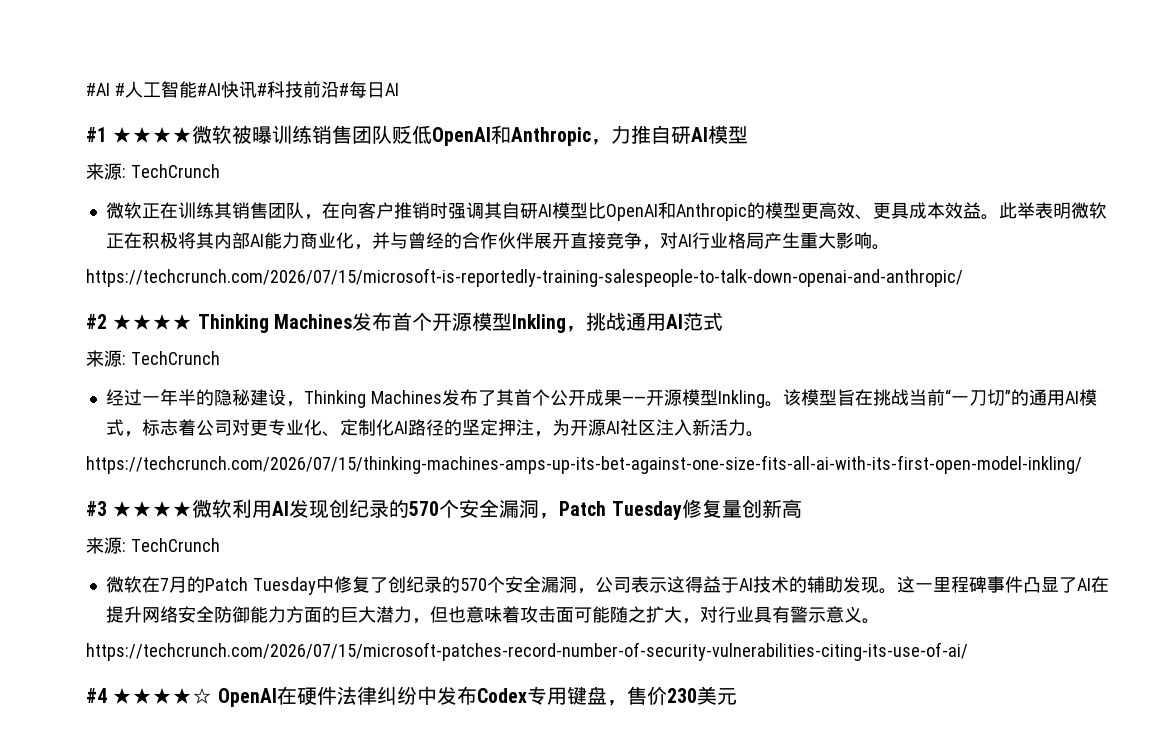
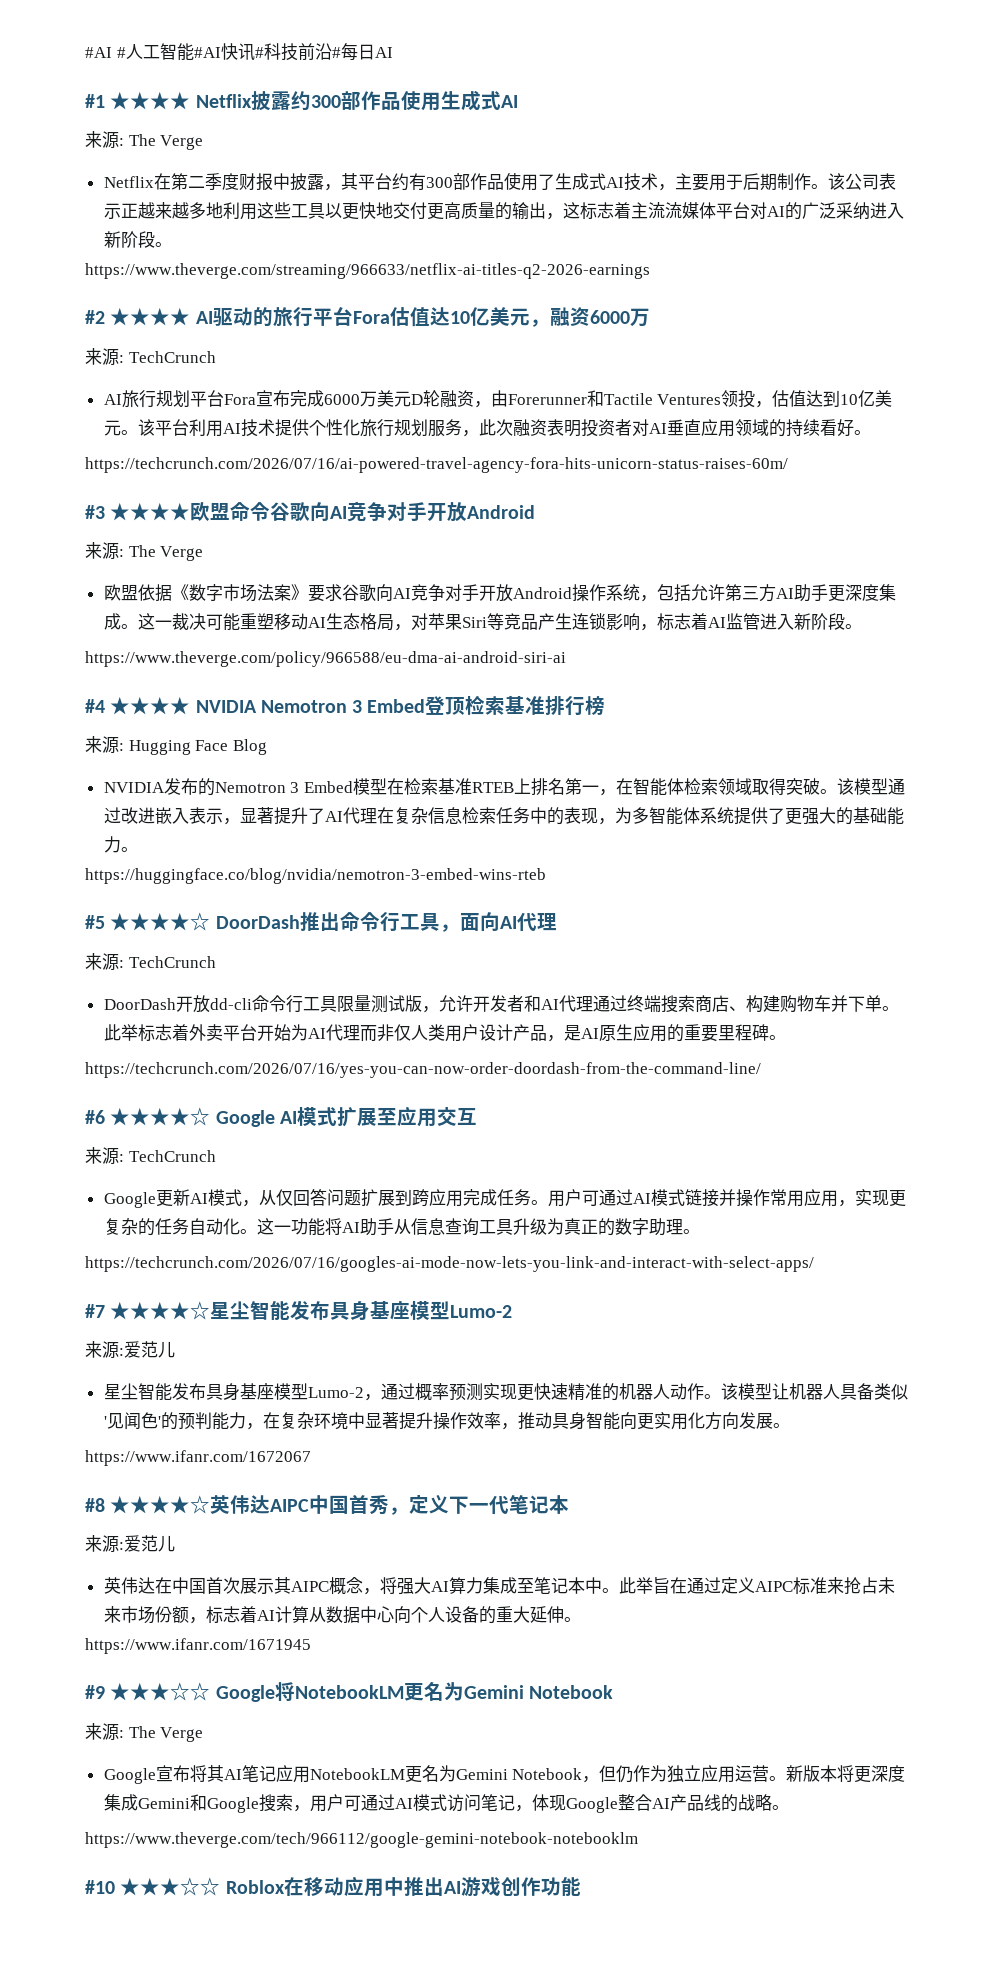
[192,125,749,146] [86,163,220,180] [105,202,1107,221] [105,232,890,250] [86,268,963,287] [86,312,723,333] [86,350,220,367] [105,389,1097,408] [105,419,764,437] [86,455,1082,474] [86,499,802,520] [86,537,220,554] [105,576,1109,595] [105,606,880,624] [86,642,968,661] [86,686,737,707] 微软被曝训练销售团队贬低OpenAI和Anthropic，力推自研AI模型 // 来源: TechCrunch // 微软正在训练其销售团队，在向客户推销时强调其自研AI模型比OpenAI和Anthropic的模型更高效、更具成本效益。此举表明微软正在积极将其内部AI能力商业化，并与曾经的合作伙伴展开直接竞争，对AI行业格局产生重大影响。 // https://techcrunch.com/2026/07/15/microsoft-is-reportedly-training-salespeople-to-talk-down-openai-and-anthropic/ // #2 ★★★★ Thinking Machines发布首个开源模型Inkling，挑战通用AI范式 // 来源: TechCrunch // 经过一年半的隐秘建设，Thinking Machines发布了其首个公开成果——开源模型Inkling。该模型旨在挑战当前“一刀切”的通用AI模式，标志着公司对更专业化、定制化AI路径的坚定押注，为开源AI社区注入新活力。 // https://techcrunch.com/2026/07/15/thinking-machines-amps-up-its-bet-against-one-size-fits-all-ai-with-its-first-open-model-inkling/ // #3 ★★★★微软利用AI发现创纪录的570个安全漏洞，Patch Tuesday修复量创新高 // 来源: TechCrunch // 微软在7月的Patch Tuesday中修复了创纪录的570个安全漏洞，公司表示这得益于AI技术的辅助发现。这一里程碑事件凸显了AI在提升网络安全防御能力方面的巨大潜力，但也意味着攻击面可能随之扩大，对行业具有警示意义。 // https://techcrunch.com/2026/07/15/microsoft-patches-record-number-of-security-vulnerabilities-citing-its-use-of-ai/ // #4 ★★★★☆ OpenAI在硬件法律纠纷中发布Codex专用键盘，售价230美元 -> [195,90,518,111] [85,131,204,150] [103,172,896,191] [103,202,904,220] [103,231,172,248] [85,263,650,279] [85,307,650,327] [85,348,216,366] [103,390,893,408] [103,419,871,437] [85,457,788,473] [85,501,536,522] [85,542,204,561] [103,584,896,602] [103,613,862,631] [85,651,566,667] [85,695,606,716] [85,736,267,755] [103,778,905,796] [103,807,904,825] [103,836,138,853] [85,868,546,884] [85,912,557,932] [85,953,216,971] [103,995,899,1013] [103,1024,786,1042] [85,1062,761,1078] [85,1106,477,1127] [85,1147,216,1165] [103,1188,906,1208] [103,1218,700,1236] [85,1256,814,1272] [85,1300,513,1320] [85,1341,175,1359] [103,1383,908,1401] [103,1412,790,1430] [85,1450,311,1466] [85,1494,570,1515] [85,1535,175,1553] [103,1577,895,1595] [103,1606,581,1624] [85,1638,311,1654] [85,1682,613,1702] [85,1723,204,1742] [103,1765,906,1784] [103,1794,789,1813] [85,1832,638,1848] [85,1876,581,1897] Netflix披露约300部作品使用生成式AI // 来源: The Verge // Netflix在第二季度财报中披露，其平台约有300部作品使用了生成式AI技术，主要用于后期制作。该公司表示正越来越多地利用这些工具以更快地交付更高质量的输出，这标志着主流流媒体平台对AI的广泛采纳进入新阶段。 // https://www.theverge.com/streaming/966633/netflix-ai-titles-q2-2026-earnings // #2 ★★★★ AI驱动的旅行平台Fora估值达10亿美元，融资6000万 // 来源: TechCrunch // AI旅行规划平台Fora宣布完成6000万美元D轮融资，由Forerunner和Tactile Ventures领投，估值达到10亿美元。该平台利用AI技术提供个性化旅行规划服务，此次融资表明投资者对AI垂直应用领域的持续看好。 // https://techcrunch.com/2026/07/16/ai-powered-travel-agency-fora-hits-unicorn-status-raises-60m/ // #3 ★★★★欧盟命令谷歌向AI竞争对手开放Android // 来源: The Verge // 欧盟依据《数字市场法案》要求谷歌向AI竞争对手开放Android操作系统，包括允许第三方AI助手更深度集成。这一裁决可能重塑移动AI生态格局，对苹果Siri等竞品产生连锁影响，标志着AI监管进入新阶段。 // https://www.theverge.com/policy/966588/eu-dma-ai-android-siri-ai // #4 ★★★★ NVIDIA Nemotron 3 Embed登顶检索基准排行榜 // 来源: Hugging Face Blog // NVIDIA发布的Nemotron 3 Embed模型在检索基准RTEB上排名第一，在智能体检索领域取得突破。该模型通过改进嵌入表示，显著提升了AI代理在复杂信息检索任务中的表现，为多智能体系统提供了更强大的基础能力。 // https://huggingface.co/blog/nvidia/nemotron-3-embed-wins-rteb // #5 ★★★★☆ DoorDash推出命令行工具，面向AI代理 // 来源: TechCrunch // DoorDash开放dd-cli命令行工具限量测试版，允许开发者和AI代理通过终端搜索商店、构建购物车并下单。此举标志着外卖平台开始为AI代理而非仅人类用户设计产品，是AI原生应用的重要里程碑。 // https://techcrunch.com/2026/07/16/yes-you-can-now-order-doordash-from-the-command-line/ // #6 ★★★★☆ Google AI模式扩展至应用交互 // 来源: TechCrunch // Google更新AI模式，从仅回答问题扩展到跨应用完成任务。用户可通过AI模式链接并操作常用应用，实现更复杂的任务自动化。这一功能将AI助手从信息查询工具升级为真正的数字助理。 // https://techcrunch.com/2026/07/16/googles-ai-mode-now-lets-you-link-and-interact-with-select-apps/ // #7 ★★★★☆星尘智能发布具身基座模型Lumo-2 // 来源:爱范儿 // 星尘智能发布具身基座模型Lumo-2，通过概率预测实现更快速精准的机器人动作。该模型让机器人具备类似'见闻色'的预判能力，在复杂环境中显著提升操作效率，推动具身智能向更实用化方向发展。 // https://www.ifanr.com/1672067 // #8 ★★★★☆英伟达AIPC中国首秀，定义下一代笔记本 // 来源:爱范儿 // 英伟达在中国首次展示其AIPC概念，将强大AI算力集成至笔记本中。此举旨在通过定义AIPC标准来抢占未来市场份额，标志着AI计算从数据中心向个人设备的重大延伸。 // https://www.ifanr.com/1671945 // #9 ★★★☆☆ Google将NotebookLM更名为Gemini Notebook // 来源: The Verge // Google宣布将其AI笔记应用NotebookLM更名为Gemini Notebook，但仍作为独立应用运营。新版本将更深度集成Gemini和Google搜索，用户可通过AI模式访问笔记，体现Google整合AI产品线的战略。 // https://www.theverge.com/tech/966112/google-gemini-notebook-notebooklm // #10 ★★★☆☆ Roblox在移动应用中推出AI游戏创作功能

